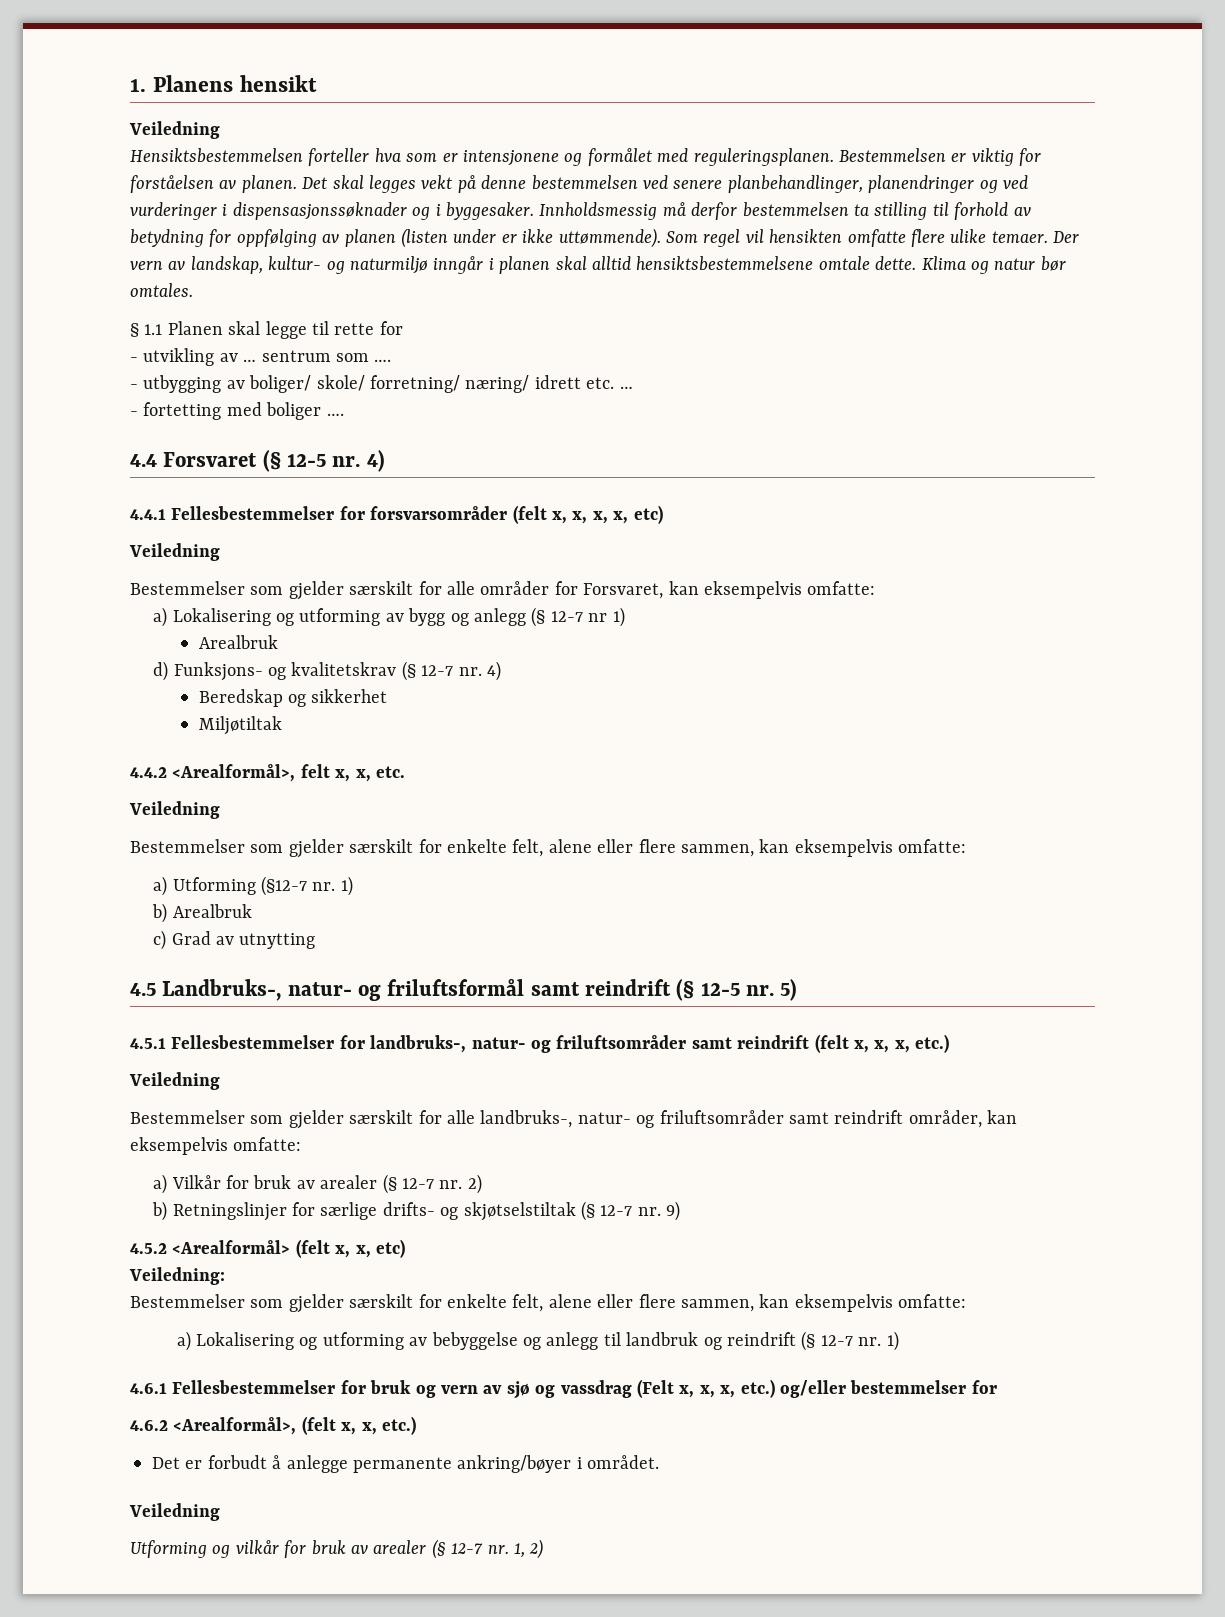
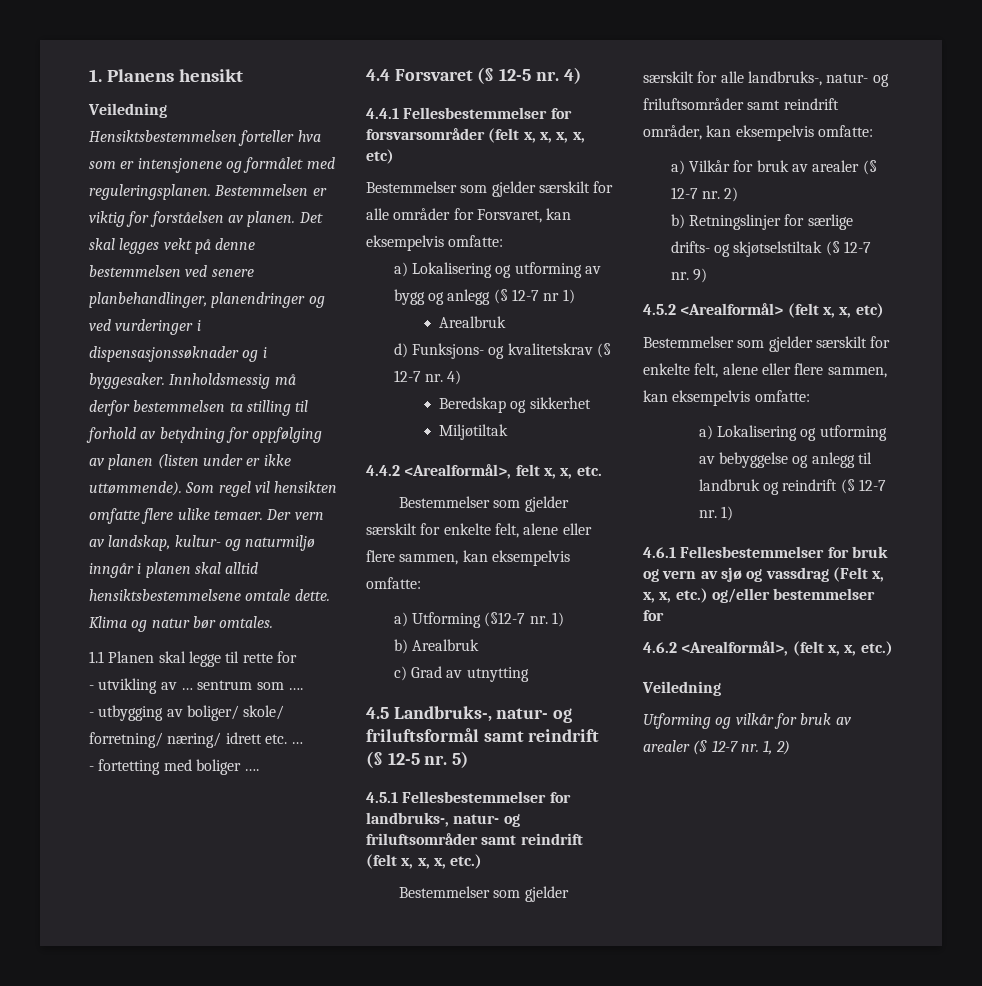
[130,323,139,337] § -> (274, 622) none
[129,543,220,561] // Veiledning -> (394, 156) none
[129,801,220,819] // Veiledning -> (602, 471) none
[129,1072,220,1090] // Veiledning -> (483, 861) none
[129,1267,225,1285] // Veiledning: -> (884, 310) none
[152,1455,660,1473] // Det er forbudt å anlegge permanente ankring/bøyer i området. -> (893, 648) none

